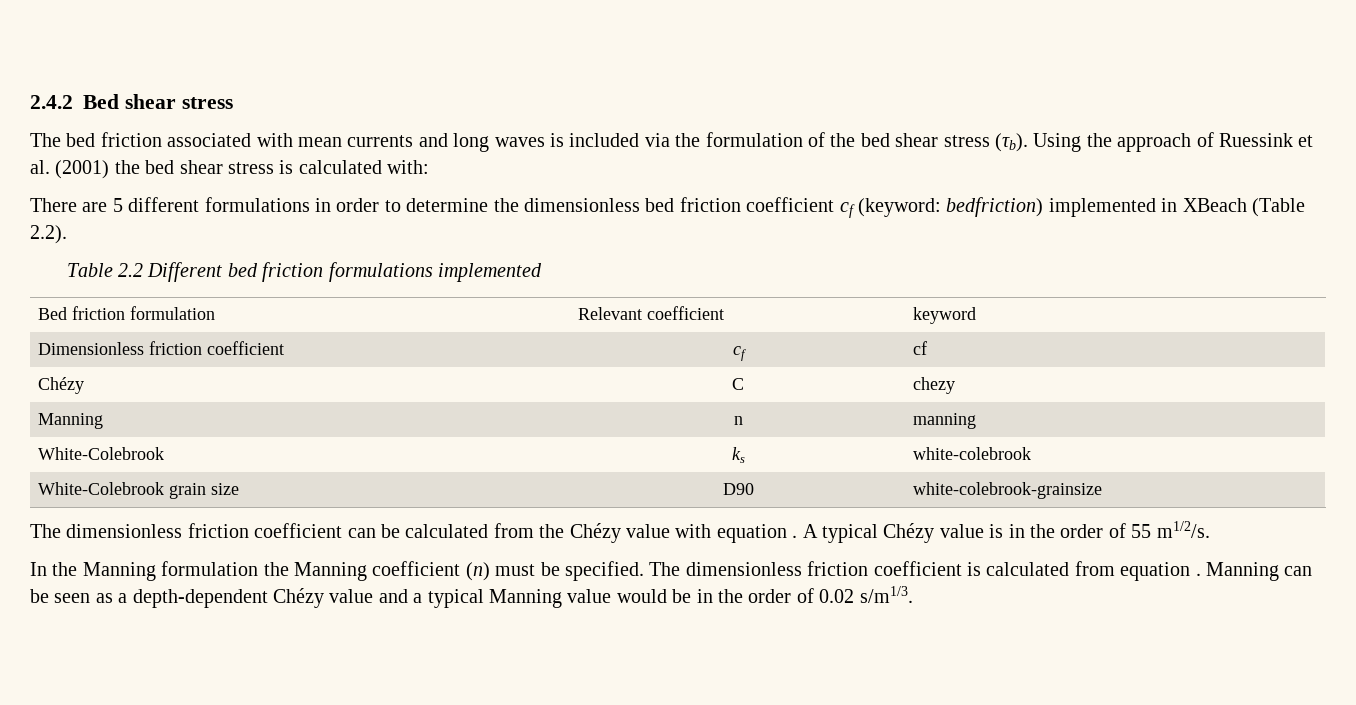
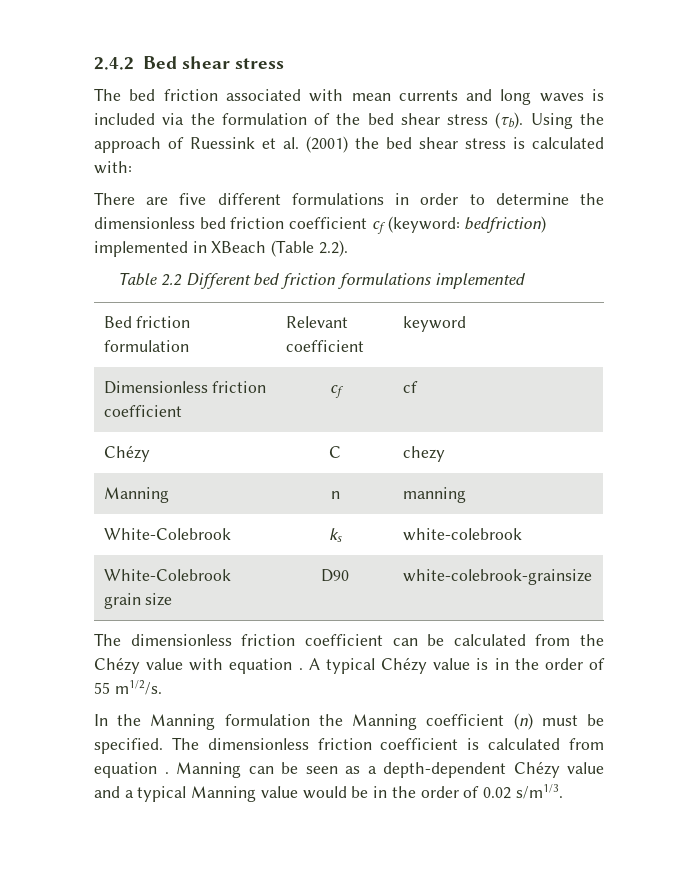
[112,198,123,212] 5 -> [179,193,207,205] five

